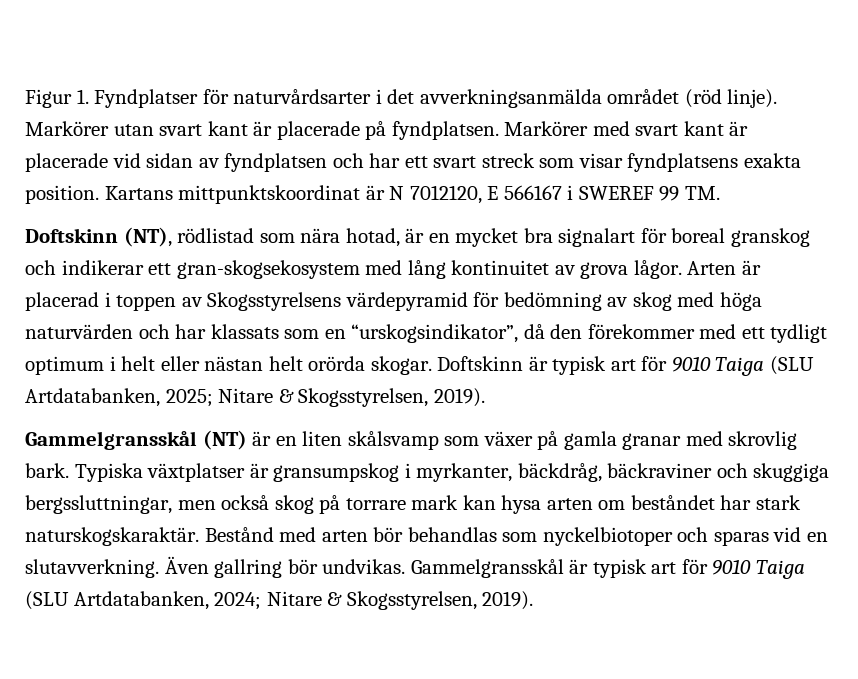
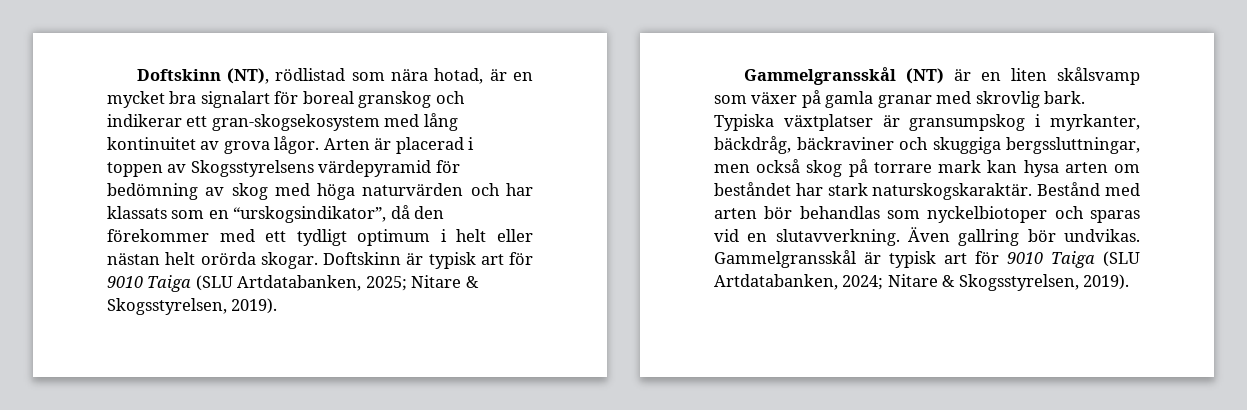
[25,89,778,108] [25,121,749,140] [25,153,801,172] [25,185,720,204] Figur 1. Fyndplatser för naturvårdsarter i det avverkningsanmälda området (röd linje). Markörer utan svart kant är placerade på fyndplatsen. Markörer med svart kant är placerade vid sidan av fyndplatsen och har ett svart streck som visar fyndplatsens exakta position. Kartans mittpunktskoordinat är N 7012120, E 566167 i SWEREF 99 TM. // -> (136, 75) none

